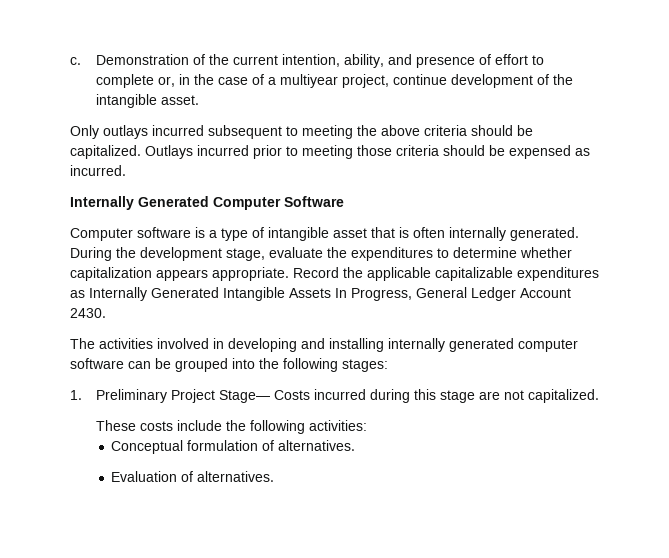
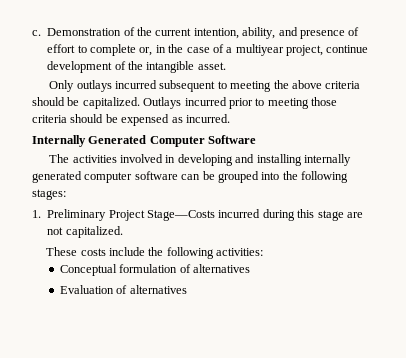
[70,227,579,241] [70,247,572,261] [70,267,599,281] [70,287,571,301] [70,308,106,318] // Computer software is a type of intangible asset that is often internally generated. During the development stage, evaluate the expenditures to determine whether capitalization appears appropriate. Record the applicable capitalizable expenditures as Internally Generated Intangible Assets In Progress, General Ledger Account 2430. -> (257, 139) none
[218,390,310,403] Stage— Costs -> [147,210,215,221] Stage—Costs
[278,440,356,451] alternatives. -> [193,264,251,273] alternatives
[197,471,275,482] alternatives. -> [129,285,187,294] alternatives

